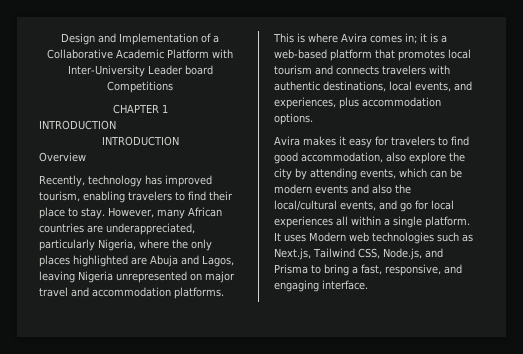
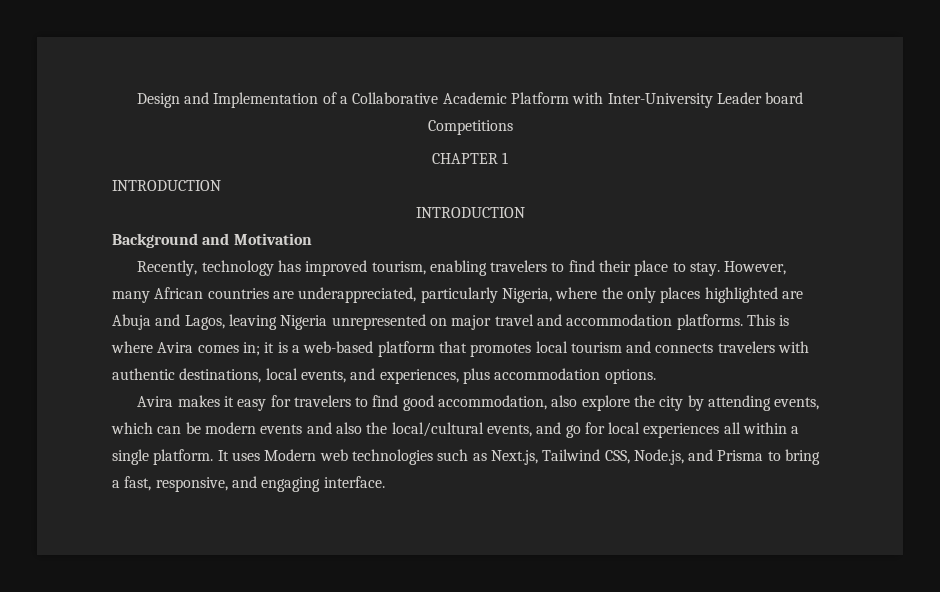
[39,152,86,162] Overview -> [112,233,312,248] Background and Motivation

